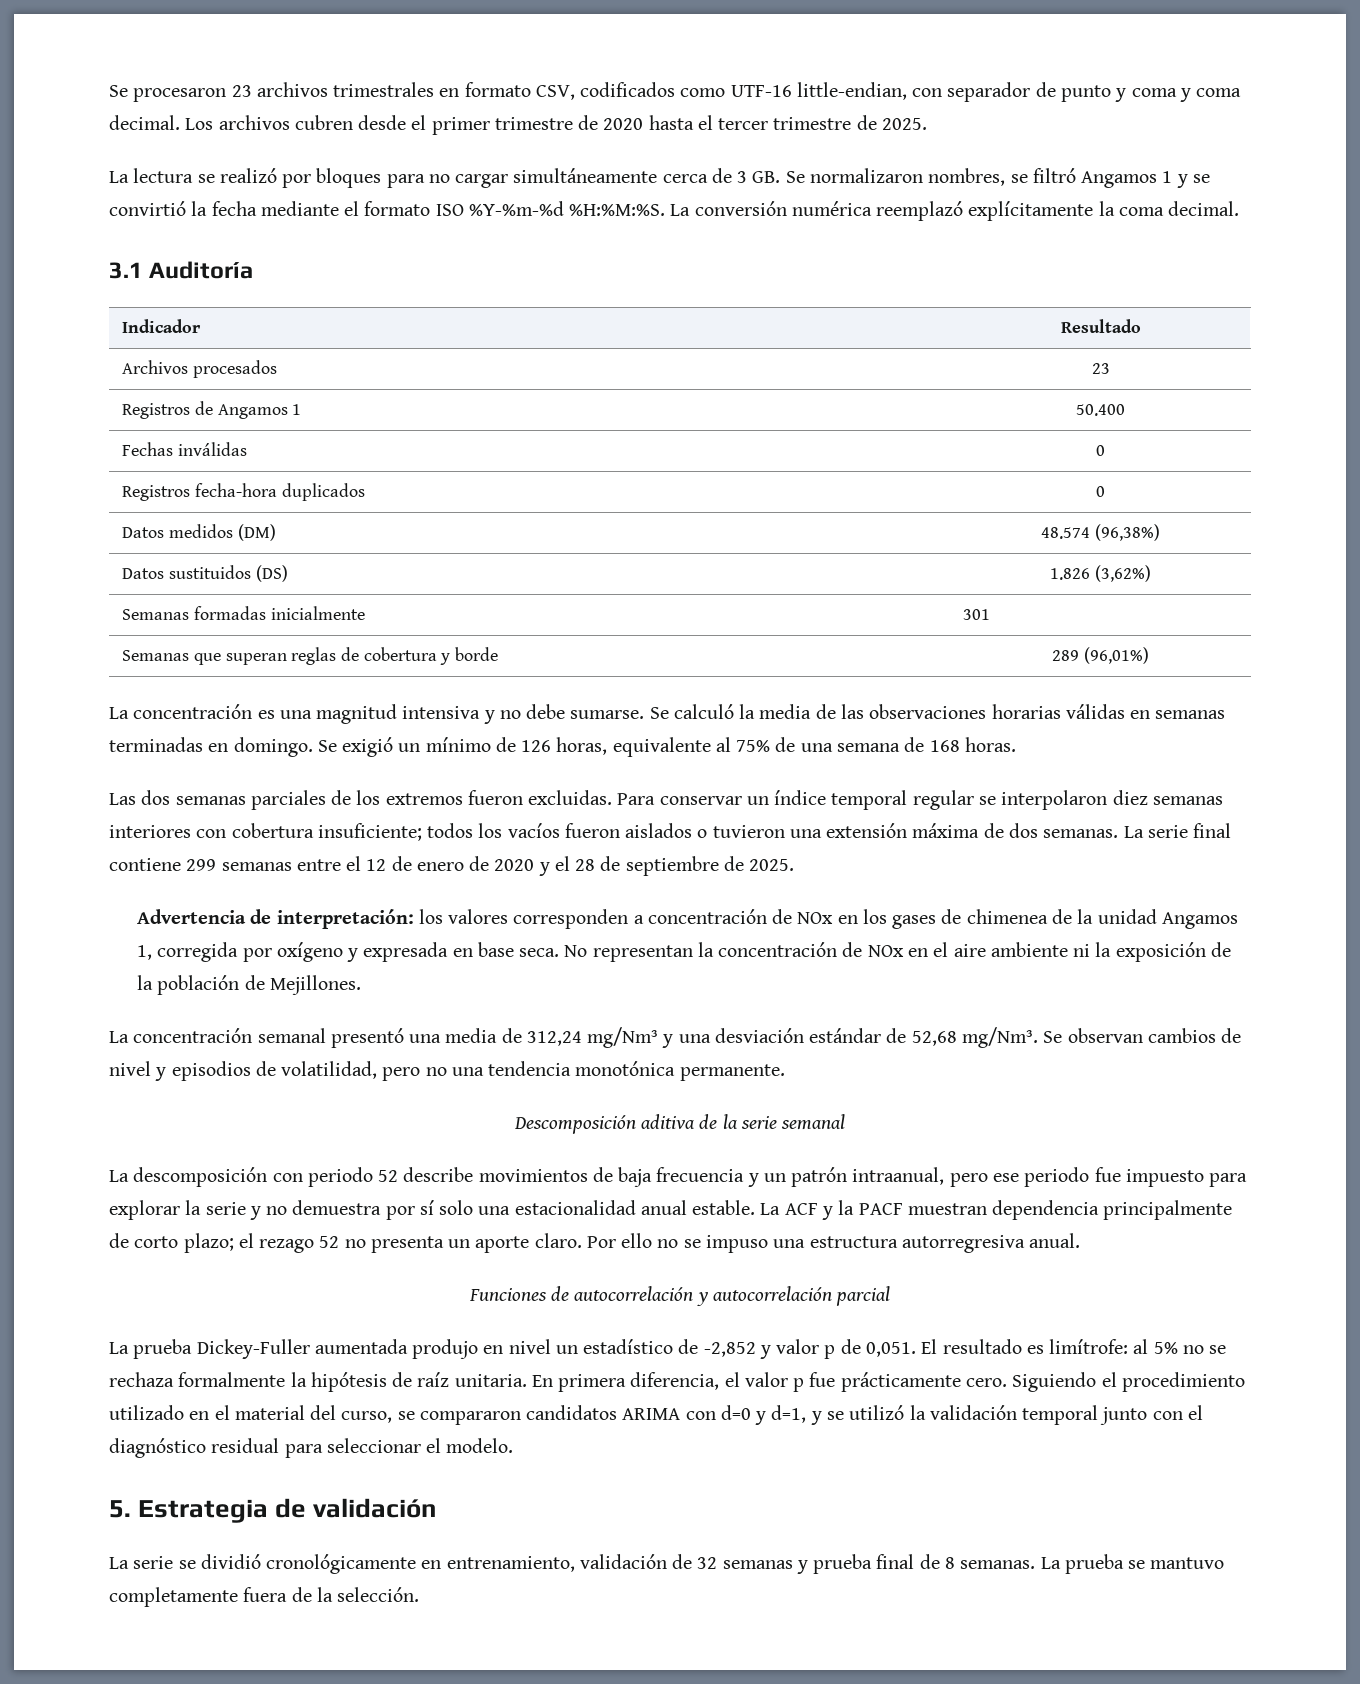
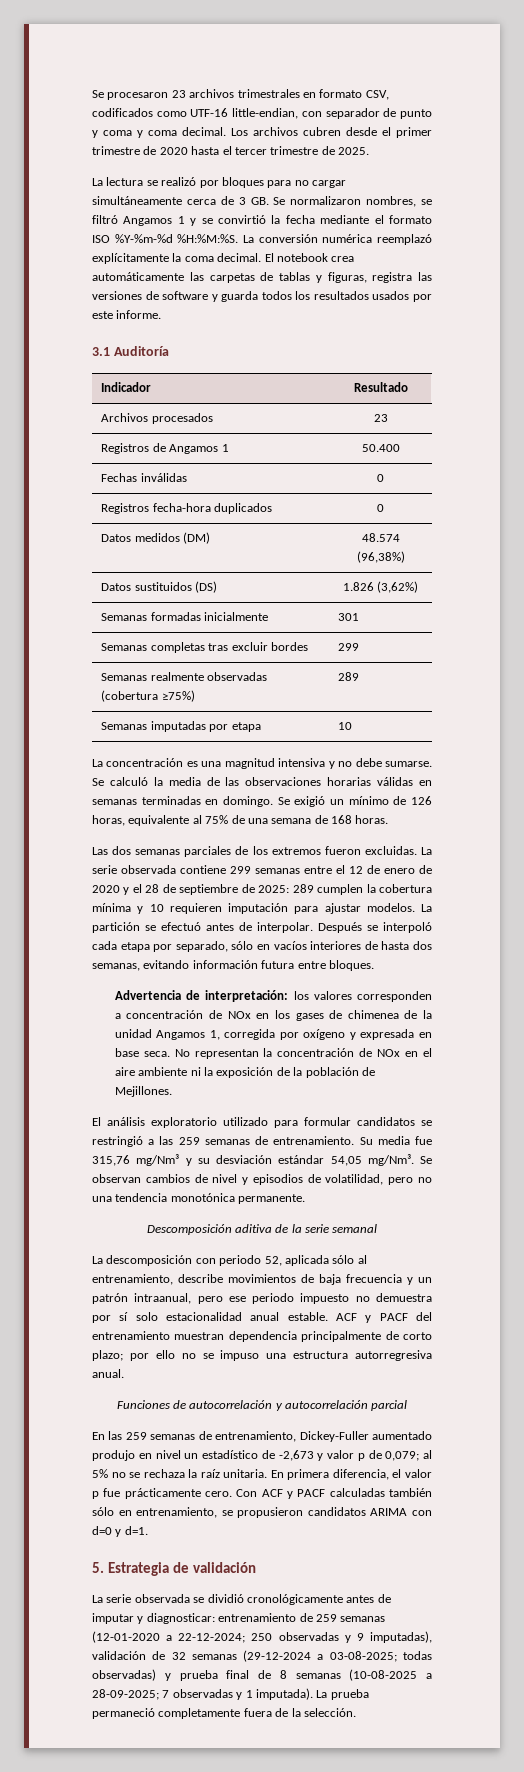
(1240, 208) none -> [264,253,355,262] [92,272,432,283] [92,291,432,302] [92,310,162,319] El notebook crea automáticamente las carpetas de tablas y figuras, registra las versiones de software y guarda todos los resultados usados por este informe.
[193,647,499,665] [1052,647,1149,664] que superan reglas de cobertura y borde | 289 (96,01%) -> [150,642,308,653] [338,643,360,651] [101,672,268,681] [101,690,195,702] [338,672,360,681] [101,721,261,732] [338,722,353,730] completas tras excluir bordes | 299 // Semanas realmente observadas (cobertura ≥75%) | 289 // Semanas imputadas por etapa | 10
[617,790,1223,810] [109,823,1232,841] Para conservar un índice temporal regular se interpolaron diez semanas interiores con cobertura insuficiente; todos los vacíos fueron aislados o tuvieron una extensión máxima de dos semanas. La serie final -> [421,847,432,855] [92,865,176,874] La serie observada
[749,859,795,871] 2025. -> [258,884,432,895] [92,903,432,914] [92,922,432,933] [92,941,433,952] [92,960,374,971] 2025: 289 cumplen la cobertura mínima y 10 requieren imputación para ajustar modelos. La partición se efectuó antes de interpolar. Después se interpoló cada etapa por separado, sólo en vacíos interiores de hasta dos semanas, evitando información futura entre bloques.
[109,1028,582,1048] La concentración semanal presentó una media de 312,24 -> [92,1117,432,1128] [92,1136,433,1147] [92,1155,130,1166] El análisis exploratorio utilizado para formular candidatos se restringió a las 259 semanas de entrenamiento. Su media fue 315,76
[678,1034,711,1043] una -> [197,1158,210,1164] su
[886,1028,957,1046] de 52,68 -> [330,1156,362,1166] 54,05
[378,1170,399,1182] 52 -> [264,1255,367,1266] [92,1274,173,1285] 52, aplicada sólo al entrenamiento,
[1094,1167,1248,1187] [109,1200,261,1220] fue impuesto para explorar la serie y -> [300,1293,350,1304] impuesto
[478,1206,511,1215] una -> (158, 1316) none
[760,1200,903,1220] La ACF y la PACF -> [336,1312,432,1323] [92,1331,170,1340] ACF y PACF del entrenamiento
[238,1233,616,1253] el rezago 52 no presenta un aporte claro. Por -> [129,1353,149,1361] por
[109,1339,408,1359] La prueba Dickey-Fuller aumentada -> [92,1431,432,1442] En las 259 semanas de entrenamiento, Dickey-Fuller aumentado
[703,1342,756,1357] -2,852 -> [278,1450,314,1461] -2,673
[865,1339,1129,1357] 0,051. El resultado es limítrofe: -> [385,1451,420,1461] 0,079;
[178,1372,413,1392] formalmente la hipótesis de -> [188,1469,198,1478] la
[1012,1372,1245,1392] [109,1405,521,1425] Siguiendo el procedimiento utilizado en el material del curso, se compararon -> [236,1488,433,1499] [92,1507,304,1518] Con ACF y PACF calculadas también sólo en entrenamiento, se propusieron
[771,1405,1203,1425] [109,1438,514,1458] d=1, y se utilizó la validación temporal junto con el diagnóstico residual para seleccionar el modelo. -> [124,1526,148,1535] d=1.
(174, 1562) none -> [134,1594,190,1603] observada
[421,1554,793,1572] en entrenamiento, validación de 32 semanas -> [346,1594,391,1603] [92,1613,386,1624] [92,1631,432,1643] [92,1650,432,1662] [92,1669,156,1681] antes de imputar y diagnosticar: entrenamiento de 259 semanas (12-01-2020 a 22-12-2024; 250 observadas y 9 imputadas), validación de 32 semanas (29-12-2024 a 03-08-2025; todas observadas)
[960,1554,1225,1574] semanas. La prueba se mantuvo -> [295,1669,432,1681] [92,1688,369,1700] [92,1708,155,1719] semanas (10-08-2025 a 28-09-2025; 7 observadas y 1 imputada). La prueba permaneció

